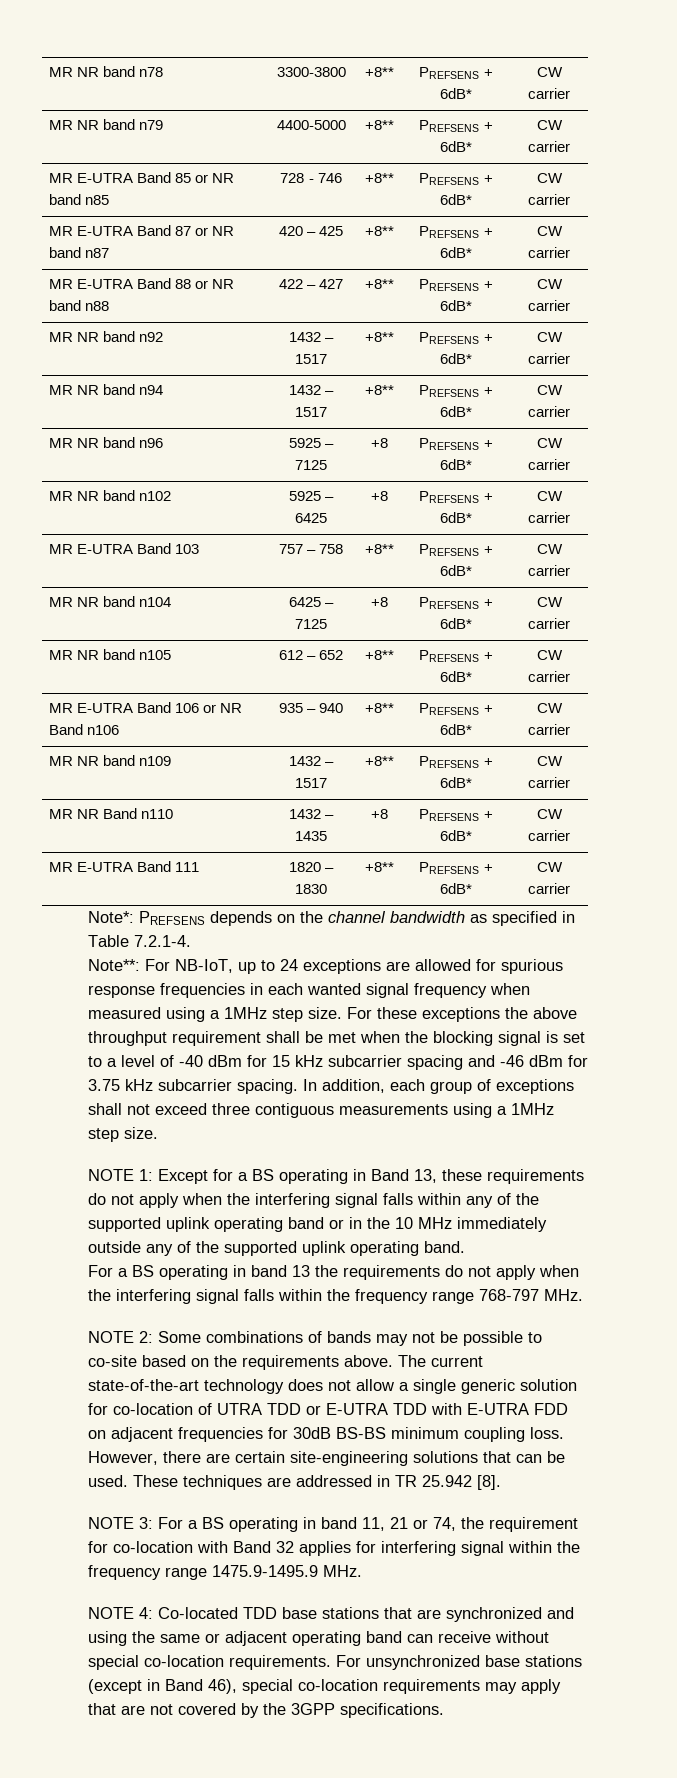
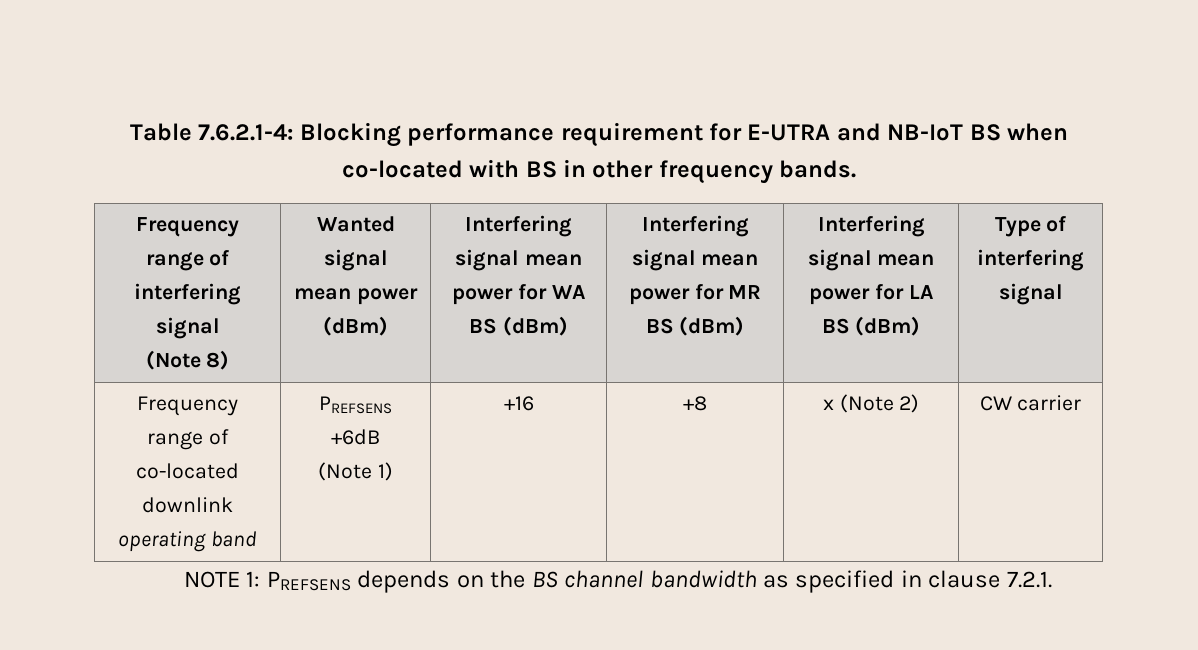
[48,66,164,77] [276,67,346,77] [365,67,394,77] [419,67,493,79] [440,88,472,99] [536,67,563,77] [528,88,570,99] [48,119,164,130] [276,120,346,130] [365,120,394,130] [419,120,493,132] [440,141,472,152] [536,120,563,130] [528,141,570,152] [48,172,235,183] [48,194,110,205] [280,173,342,183] [365,173,394,183] [419,173,493,185] [440,194,472,205] [536,173,563,183] [528,194,570,205] [48,225,235,236] [48,247,110,258] [278,226,344,236] [365,226,394,236] [419,226,493,238] [440,247,472,258] [536,226,563,236] [528,247,570,258] [48,278,235,289] [48,300,110,311] [278,279,344,289] [365,279,394,289] [419,279,493,291] [440,300,472,311] [536,279,563,289] [528,300,570,311] [48,331,164,342] [288,332,335,342] [295,354,327,364] [365,332,394,342] [419,332,493,344] [440,353,472,364] [536,332,563,342] [528,353,570,364] [48,384,164,395] [288,385,335,395] [295,407,327,417] [365,385,394,395] [419,385,493,397] [440,406,472,417] [536,385,563,395] [528,406,570,417] [48,437,164,448] [288,438,335,448] [295,460,327,470] [371,438,388,448] [419,438,493,450] [440,459,472,470] [536,438,563,448] [528,459,570,470] [48,490,172,501] [288,491,335,501] [295,513,327,523] [371,491,388,501] [419,491,493,503] [440,512,472,523] [536,491,563,501] [528,512,570,523] [48,543,200,554] [278,544,344,554] [365,544,394,554] [419,544,493,556] [440,565,472,576] [536,544,563,554] [528,565,570,576] [48,596,172,607] [288,597,335,607] [295,619,327,629] [371,597,388,607] [419,597,493,609] [440,618,472,629] [536,597,563,607] [528,618,570,629] [48,649,172,660] [278,650,344,660] [365,650,394,660] [419,650,493,662] [440,671,472,682] [536,650,563,660] [528,671,570,682] [48,702,243,713] [48,724,120,735] [278,703,344,713] [365,703,394,713] [419,703,493,715] [440,724,472,735] [536,703,563,713] [528,724,570,735] [48,755,172,766] [288,756,335,766] [295,778,327,788] [365,756,394,766] [419,756,493,768] [440,777,472,788] [536,756,563,766] [528,777,570,788] [48,808,174,819] [288,809,335,819] [295,831,327,841] [371,809,388,819] [419,809,493,821] [440,830,472,841] [536,809,563,819] [528,830,570,841] [48,861,200,872] [288,862,335,872] [295,884,327,894] [365,862,394,872] [419,862,493,874] [440,883,472,894] [536,862,563,872] [528,883,570,894] [87,911,134,923] MR NR band n78 | 3300-3800 | +8** | PREFSENS + 6dB* | CW carrier // MR NR band n79 | 4400-5000 | +8** | PREFSENS + 6dB* | CW carrier // MR E-UTRA Band 85 or NR band n85 | 728 - 746 | +8** | PREFSENS + 6dB* | CW carrier // MR E-UTRA Band 87 or NR band n87 | 420 – 425 | +8** | PREFSENS + 6dB* | CW carrier // MR E-UTRA Band 88 or NR band n88 | 422 – 427 | +8** | PREFSENS + 6dB* | CW carrier // MR NR band n92 | 1432 – 1517 | +8** | PREFSENS + 6dB* | CW carrier // MR NR band n94 | 1432 – 1517 | +8** | PREFSENS + 6dB* | CW carrier // MR NR band n96 | 5925 – 7125 | +8 | PREFSENS + 6dB* | CW carrier // MR NR band n102 | 5925 – 6425 | +8 | PREFSENS + 6dB* | CW carrier // MR E-UTRA Band 103 | 757 – 758 | +8** | PREFSENS + 6dB* | CW carrier // MR NR band n104 | 6425 – 7125 | +8 | PREFSENS + 6dB* | CW carrier // MR NR band n105 | 612 – 652 | +8** | PREFSENS + 6dB* | CW carrier // MR E-UTRA Band 106 or NR Band n106 | 935 – 940 | +8** | PREFSENS + 6dB* | CW carrier // MR NR band n109 | 1432 – 1517 | +8** | PREFSENS + 6dB* | CW carrier // MR NR Band n110 | 1432 – 1435 | +8 | PREFSENS + 6dB* | CW carrier // MR E-UTRA Band 111 | 1820 – 1830 | +8** | PREFSENS + 6dB* | CW carrier // Note*: -> [129,122,1069,147] [341,159,857,184] [136,217,239,237] [145,250,230,271] [134,283,241,305] [155,317,220,339] [145,350,230,370] [316,216,395,232] [323,249,388,271] [294,288,418,305] [323,316,388,336] [465,215,572,237] [455,249,582,271] [452,284,585,305] [469,316,568,336] [641,215,749,237] [631,249,759,271] [628,284,762,305] [645,316,745,336] [817,215,925,237] [807,249,935,271] [809,284,933,305] [821,316,921,336] [994,216,1067,237] [977,249,1084,271] [998,283,1063,305] [137,396,238,416] [147,429,229,450] [136,463,239,479] [142,497,233,513] [118,531,257,552] [319,396,392,414] [331,429,380,445] [318,462,393,481] [503,396,534,411] [683,396,707,411] [822,394,920,413] [979,395,1082,411] [183,571,261,588] Table 7.6.2.1-4: Blocking performance requirement for E-UTRA and NB-IoT BS when co-located with BS in other frequency bands. // Frequency range of interfering signal // (Note 8) | Wanted signal mean power (dBm) | Interfering signal mean power for WA BS (dBm) | Interfering signal mean power for MR BS (dBm) | Interfering signal mean power for LA BS (dBm) | Type of interfering signal // Frequency range of co-located downlink operating band | PREFSENS +6dB // (Note 1) | +16 | +8 | x (Note 2) | CW carrier // NOTE 1:
(323, 917) none -> [531,571,558,588] BS
[87,935,191,947] [87,959,563,974] [87,983,530,998] [87,1007,577,1022] [87,1031,585,1046] [87,1055,588,1070] [87,1079,574,1094] [87,1103,554,1118] [87,1127,158,1142] [87,1169,584,1184] [87,1193,539,1208] [87,1217,547,1232] [87,1241,465,1256] [87,1265,579,1280] [87,1289,583,1304] [87,1331,542,1346] [87,1355,483,1370] [87,1379,577,1394] [87,1403,568,1415] [87,1427,564,1442] [87,1451,565,1466] [87,1475,501,1490] [87,1517,578,1532] [87,1541,580,1556] [87,1565,362,1580] [87,1607,574,1622] [87,1631,549,1646] [87,1655,582,1670] [87,1679,561,1694] [87,1703,444,1718] Table 7.2.1-4. // Note**: For NB-IoT, up to 24 exceptions are allowed for spurious response frequencies in each wanted signal frequency when measured using a 1MHz step size. For these exceptions the above throughput requirement shall be met when the blocking signal is set to a level of -40 dBm for 15 kHz subcarrier spacing and -46 dBm for 3.75 kHz subcarrier spacing. In addition, each group of exceptions shall not exceed three contiguous measurements using a 1MHz step size. // NOTE 1: Except for a BS operating in Band 13, these requirements do not apply when the interfering signal falls within any of the supported uplink operating band or in the 10 MHz immediately outside any of the supported uplink operating band. // For a BS operating in band 13 the requirements do not apply when the interfering signal falls within the frequency range 768-797 MHz. // NOTE 2: Some combinations of bands may not be possible to co-site based on the requirements above. The current state-of-the-art technology does not allow a single generic solution for co-location of UTRA TDD or E-UTRA TDD with E-UTRA FDD on adjacent frequencies for 30dB BS-BS minimum coupling loss. However, there are certain site-engineering solutions that can be used. These techniques are addressed in TR 25.942 [8]. // NOTE 3: For a BS operating in band 11, 21 or 74, the requirement for co-location with Band 32 applies for interfering signal within the frequency range 1475.9-1495.9 MHz. // NOTE 4: Co-located TDD base stations that are synchronized and using the same or adjacent operating band can receive without special co-location requirements. For unsynchronized base stations (except in Band 46), special co-location requirements may apply that are not covered by the 3GPP specifications. -> [928,570,1052,588] clause 7.2.1.

